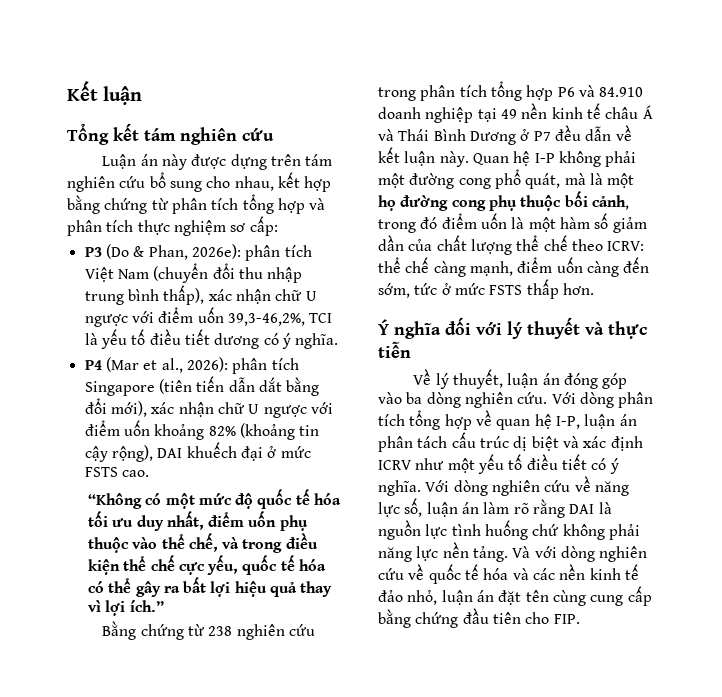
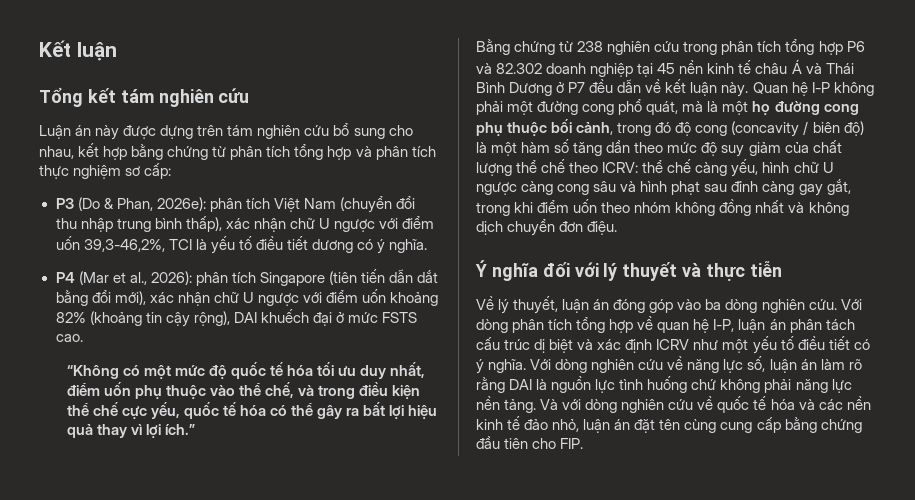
[599,87,644,97] 84.910 -> [496,63,543,74] 82.302
[500,109,517,119] 49 -> [657,63,676,74] 45
[441,213,647,233] [378,235,404,251] điểm uốn là một hàm số giảm dần -> [675,121,864,137] [476,139,781,157] độ cong (concavity / biên độ) là một hàm số tăng dần theo mức độ suy giảm
[469,257,650,277] [378,279,594,299] mạnh, điểm uốn càng đến sớm, tức ở mức FSTS thấp hơn. -> [731,159,834,177] [476,179,851,196] [476,199,849,216] [476,219,618,236] yếu, hình chữ U ngược càng cong sâu và hình phạt sau đỉnh càng gay gắt, trong khi điểm uốn theo nhóm không đồng nhất và không dịch chuyển đơn điệu.

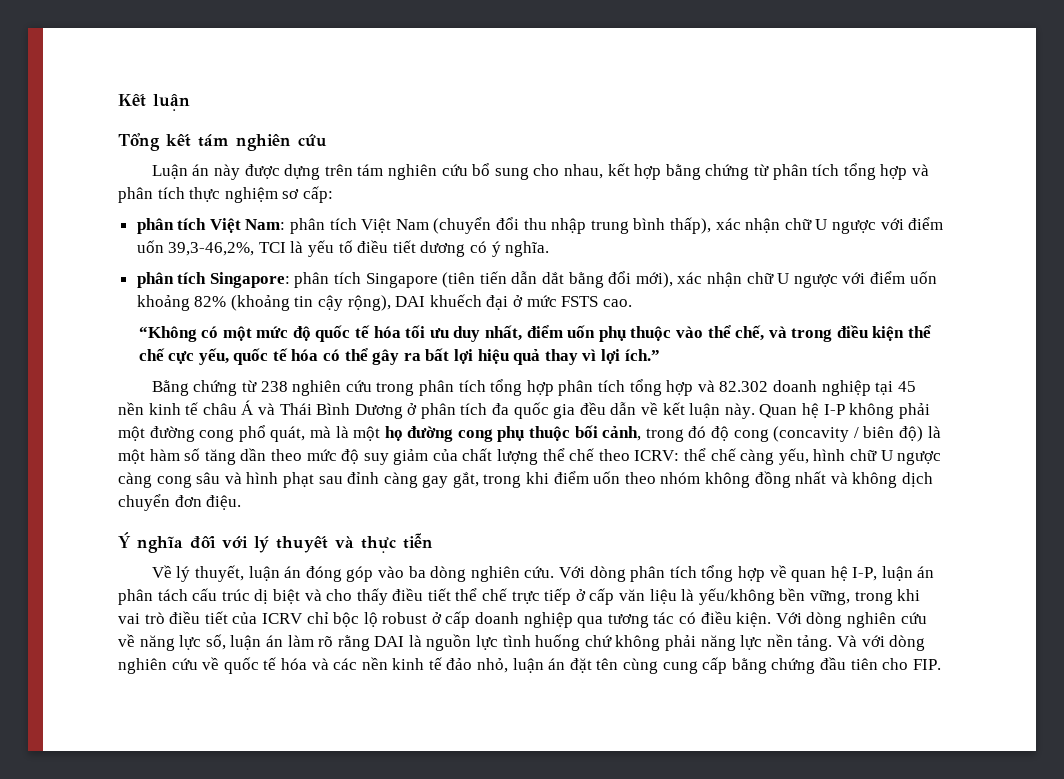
[55,197,206,211] P3 (Do & Phan, 2026e): -> [136,218,286,234] phân tích Việt Nam:
[55,271,192,285] P4 (Mar et al., 2026): -> [136,272,290,288] phân tích Singapore:
[846,41,865,52] P6 -> [558,379,694,396] phân tích tổng hợp
[568,82,586,93] P7 -> [420,402,576,419] phân tích đa quốc gia
[597,336,870,354] [476,359,527,374] xác định ICRV như một yếu tố điều tiết có ý nghĩa. -> [326,588,921,605] [118,611,772,628] cho thấy điều tiết thể chế trực tiếp ở cấp văn liệu là yếu/không bền vững, trong khi vai trò điều tiết của ICRV chỉ bộc lộ robust ở cấp doanh nghiệp qua tương tác có điều kiện.

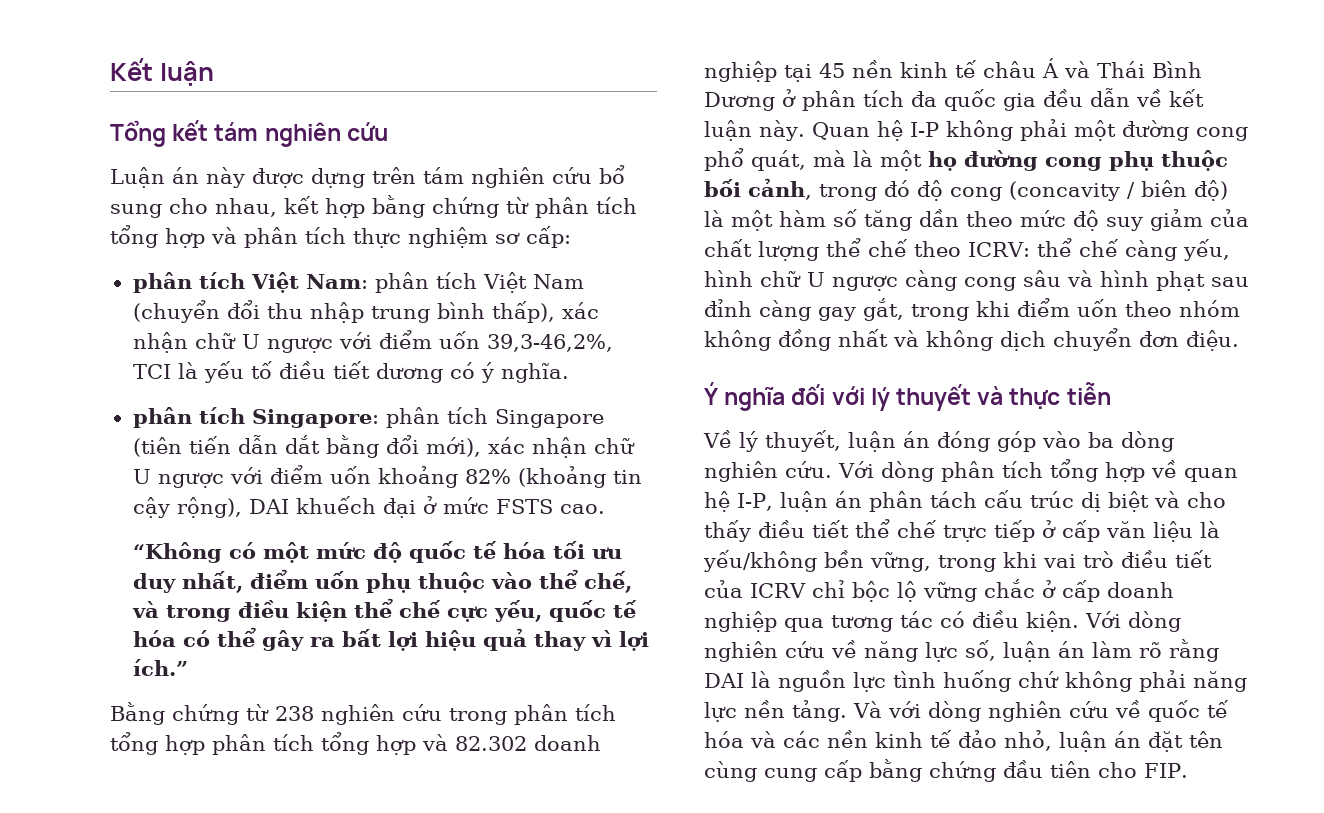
[382,612,428,624] robust -> [922,579,1035,602] vững chắc

